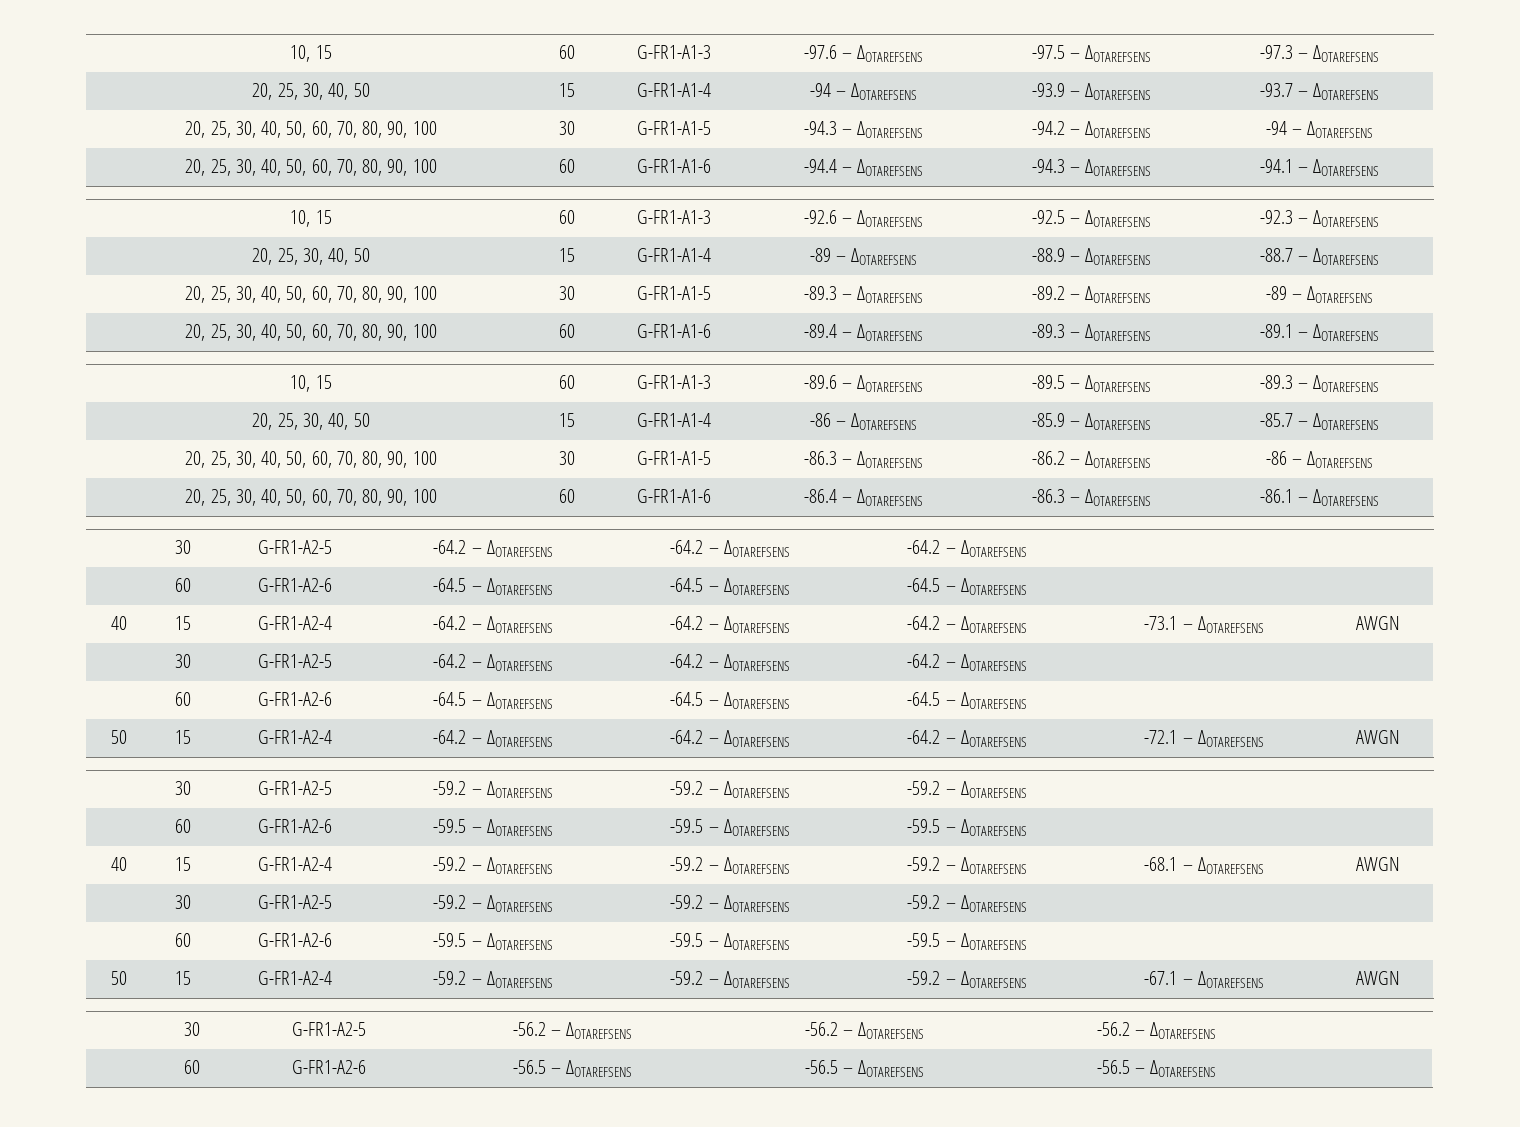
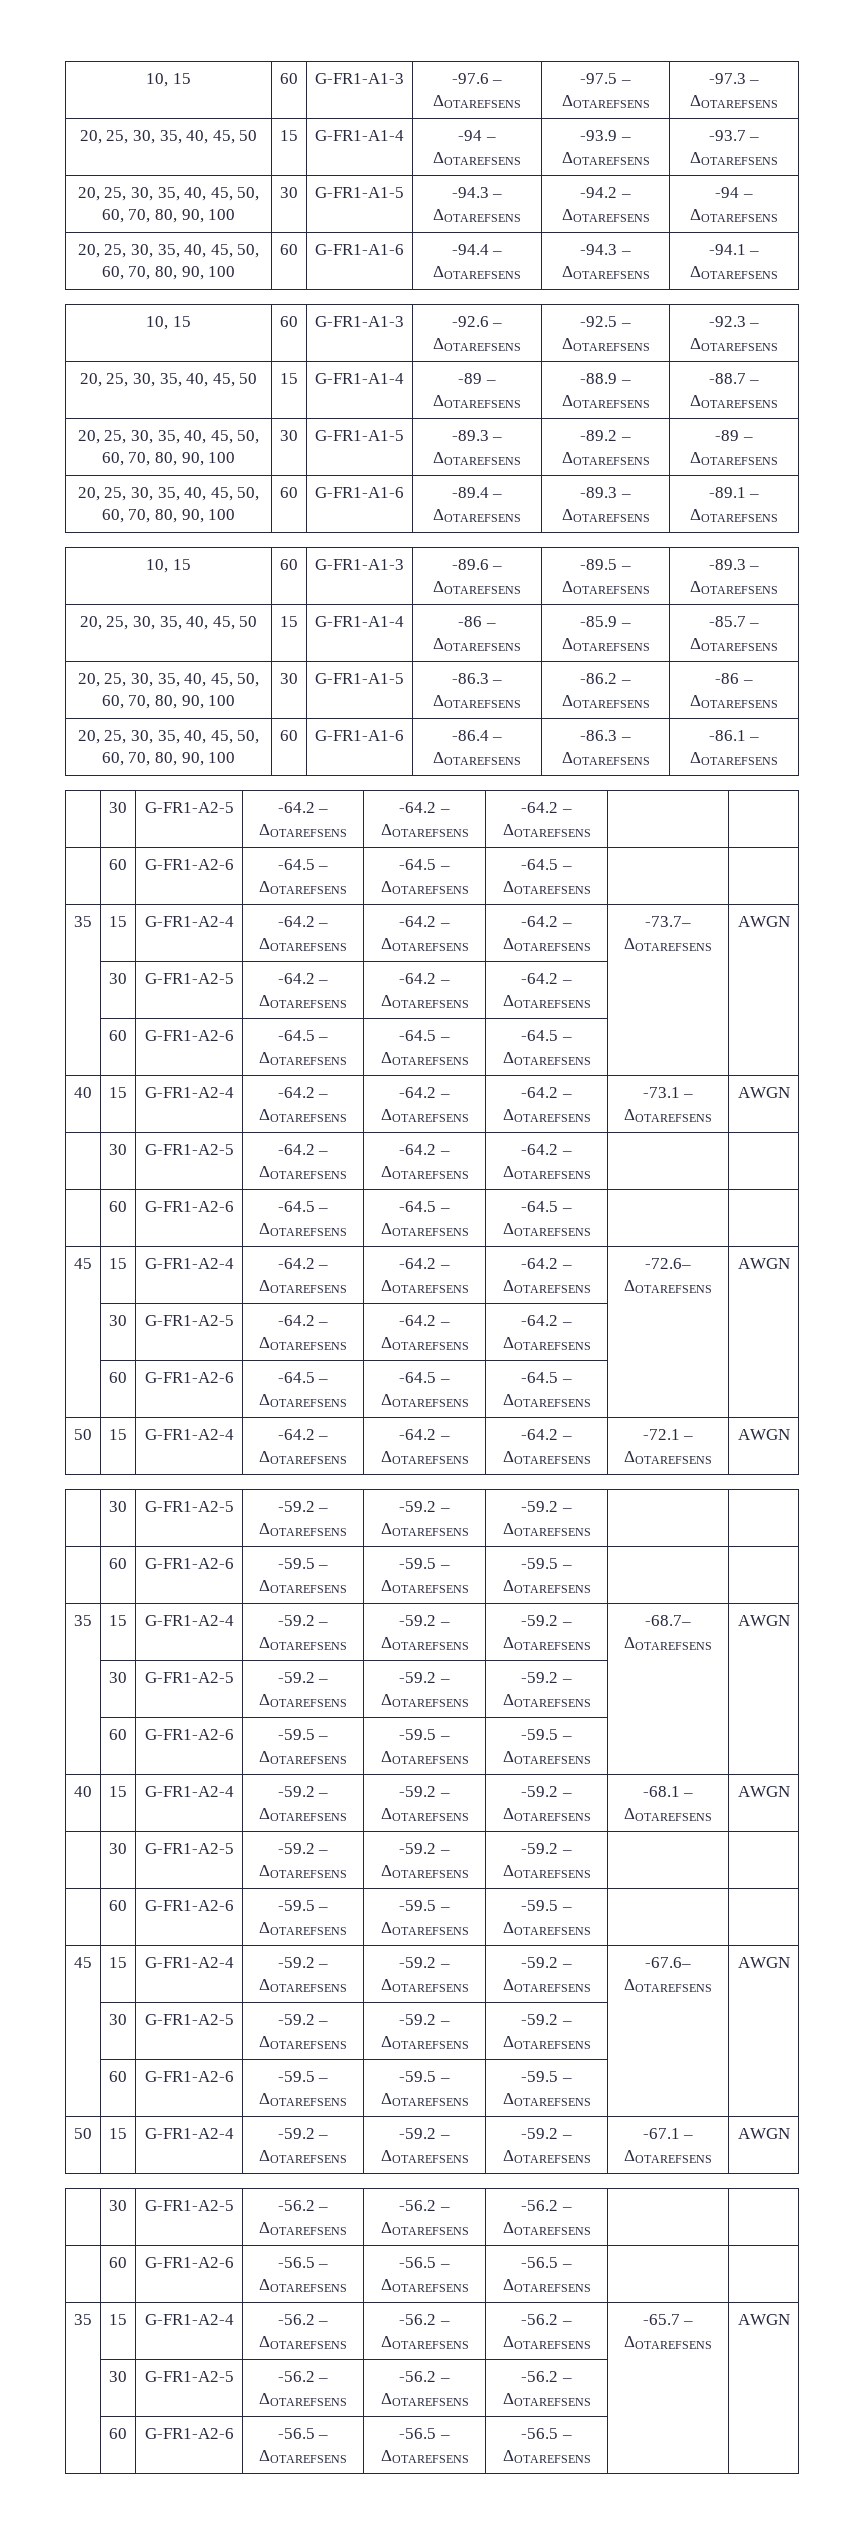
[328,83,349,100] 40, -> [159,130,235,144] 35, 40, 45,
[261,121,282,138] 40, -> [157,187,233,201] 35, 40, 45,
[261,159,282,176] 40, -> [157,244,233,258] 35, 40, 45,
[328,248,349,265] 40, -> [159,373,235,387] 35, 40, 45,
[261,286,282,303] 40, -> [157,430,233,444] 35, 40, 45,
[261,324,282,341] 40, -> [157,487,233,501] 35, 40, 45,
[328,413,349,430] 40, -> [159,616,235,630] 35, 40, 45,
[261,451,282,468] 40, -> [157,673,233,687] 35, 40, 45,
[261,489,282,506] 40, -> [157,730,233,744] 35, 40, 45,
(1027, 586) none -> [74,916,92,927] [109,916,127,927] [144,916,234,927] [277,916,329,927] [259,938,347,951] [399,916,450,927] [380,938,469,951] [521,916,572,927] [502,938,591,951] [645,916,691,927] [624,938,712,951] [737,916,790,927] [109,973,127,984] [144,973,234,984] [277,973,329,984] [259,995,347,1008] [399,973,450,984] [380,995,469,1008] [521,973,572,984] [502,995,591,1008] [109,1030,127,1041] [144,1030,234,1041] [277,1030,329,1041] [259,1052,347,1065] [399,1030,450,1041] [380,1052,469,1065] [521,1030,572,1041] [502,1052,591,1065] // 35 | 15 | G-FR1-A2-4 | -64.2 – ΔOTAREFSENS | -64.2 – ΔOTAREFSENS | -64.2 – ΔOTAREFSENS | -73.7– ΔOTAREFSENS | AWGN // | 30 | G-FR1-A2-5 | -64.2 – ΔOTAREFSENS | -64.2 – ΔOTAREFSENS | -64.2 – ΔOTAREFSENS | | // | 60 | G-FR1-A2-6 | -64.5 – ΔOTAREFSENS | -64.5 – ΔOTAREFSENS | -64.5 – ΔOTAREFSENS | |
(1027, 700) none -> [74,1258,92,1269] [109,1258,127,1269] [144,1258,234,1269] [277,1258,329,1269] [259,1280,347,1293] [399,1258,450,1269] [380,1280,469,1293] [521,1258,572,1269] [502,1280,591,1293] [645,1258,691,1269] [624,1280,712,1293] [737,1258,790,1269] [109,1315,127,1326] [144,1315,234,1326] [277,1315,329,1326] [259,1337,347,1350] [399,1315,450,1326] [380,1337,469,1350] [521,1315,572,1326] [502,1337,591,1350] [109,1372,127,1383] [144,1372,234,1383] [277,1372,329,1383] [259,1394,347,1407] [399,1372,450,1383] [380,1394,469,1407] [521,1372,572,1383] [502,1394,591,1407] // 45 | 15 | G-FR1-A2-4 | -64.2 – ΔOTAREFSENS | -64.2 – ΔOTAREFSENS | -64.2 – ΔOTAREFSENS | -72.6– ΔOTAREFSENS | AWGN // | 30 | G-FR1-A2-5 | -64.2 – ΔOTAREFSENS | -64.2 – ΔOTAREFSENS | -64.2 – ΔOTAREFSENS | | // | 60 | G-FR1-A2-6 | -64.5 – ΔOTAREFSENS | -64.5 – ΔOTAREFSENS | -64.5 – ΔOTAREFSENS | |
(1027, 827) none -> [74,1615,92,1626] [109,1615,127,1626] [144,1615,234,1626] [277,1615,329,1626] [259,1637,347,1650] [399,1615,450,1626] [380,1637,469,1650] [521,1615,572,1626] [502,1637,591,1650] [645,1615,691,1626] [624,1637,712,1650] [737,1615,790,1626] [109,1672,127,1683] [144,1672,234,1683] [277,1672,329,1683] [259,1694,347,1707] [399,1672,450,1683] [380,1694,469,1707] [521,1672,572,1683] [502,1694,591,1707] [109,1729,127,1740] [144,1729,234,1740] [277,1729,329,1740] [259,1751,347,1764] [399,1729,450,1740] [380,1751,469,1764] [521,1729,572,1740] [502,1751,591,1764] // 35 | 15 | G-FR1-A2-4 | -59.2 – ΔOTAREFSENS | -59.2 – ΔOTAREFSENS | -59.2 – ΔOTAREFSENS | -68.7– ΔOTAREFSENS | AWGN // | 30 | G-FR1-A2-5 | -59.2 – ΔOTAREFSENS | -59.2 – ΔOTAREFSENS | -59.2 – ΔOTAREFSENS | | // | 60 | G-FR1-A2-6 | -59.5 – ΔOTAREFSENS | -59.5 – ΔOTAREFSENS | -59.5 – ΔOTAREFSENS | |
(1027, 941) none -> [74,1957,92,1968] [109,1957,127,1968] [144,1957,234,1968] [277,1957,329,1968] [259,1979,347,1992] [399,1957,450,1968] [380,1979,469,1992] [521,1957,572,1968] [502,1979,591,1992] [645,1957,691,1968] [624,1979,712,1992] [737,1957,790,1968] [109,2014,127,2025] [144,2014,234,2025] [277,2014,329,2025] [259,2036,347,2049] [399,2014,450,2025] [380,2036,469,2049] [521,2014,572,2025] [502,2036,591,2049] [109,2071,127,2082] [144,2071,234,2082] [277,2071,329,2082] [259,2093,347,2106] [399,2071,450,2082] [380,2093,469,2106] [521,2071,572,2082] [502,2093,591,2106] // 45 | 15 | G-FR1-A2-4 | -59.2 – ΔOTAREFSENS | -59.2 – ΔOTAREFSENS | -59.2 – ΔOTAREFSENS | -67.6– ΔOTAREFSENS | AWGN // | 30 | G-FR1-A2-5 | -59.2 – ΔOTAREFSENS | -59.2 – ΔOTAREFSENS | -59.2 – ΔOTAREFSENS | | // | 60 | G-FR1-A2-6 | -59.5 – ΔOTAREFSENS | -59.5 – ΔOTAREFSENS | -59.5 – ΔOTAREFSENS | |
(1217, 1068) none -> [74,2314,92,2325] [109,2314,127,2325] [144,2314,234,2325] [277,2314,329,2325] [259,2336,347,2349] [399,2314,450,2325] [380,2336,469,2349] [521,2314,572,2325] [502,2336,591,2349] [642,2314,694,2325] [624,2336,712,2349] [737,2314,790,2325] [109,2371,127,2382] [144,2371,234,2382] [277,2371,329,2382] [259,2393,347,2406] [399,2371,450,2382] [380,2393,469,2406] [521,2371,572,2382] [502,2393,591,2406] [109,2428,127,2439] [144,2428,234,2439] [277,2428,329,2439] [259,2450,347,2463] [399,2428,450,2439] [380,2450,469,2463] [521,2428,572,2439] [502,2450,591,2463] // 35 | 15 | G-FR1-A2-4 | -56.2 – ΔOTAREFSENS | -56.2 – ΔOTAREFSENS | -56.2 – ΔOTAREFSENS | -65.7 – ΔOTAREFSENS | AWGN // | 30 | G-FR1-A2-5 | -56.2 – ΔOTAREFSENS | -56.2 – ΔOTAREFSENS | -56.2 – ΔOTAREFSENS | | // | 60 | G-FR1-A2-6 | -56.5 – ΔOTAREFSENS | -56.5 – ΔOTAREFSENS | -56.5 – ΔOTAREFSENS | |

